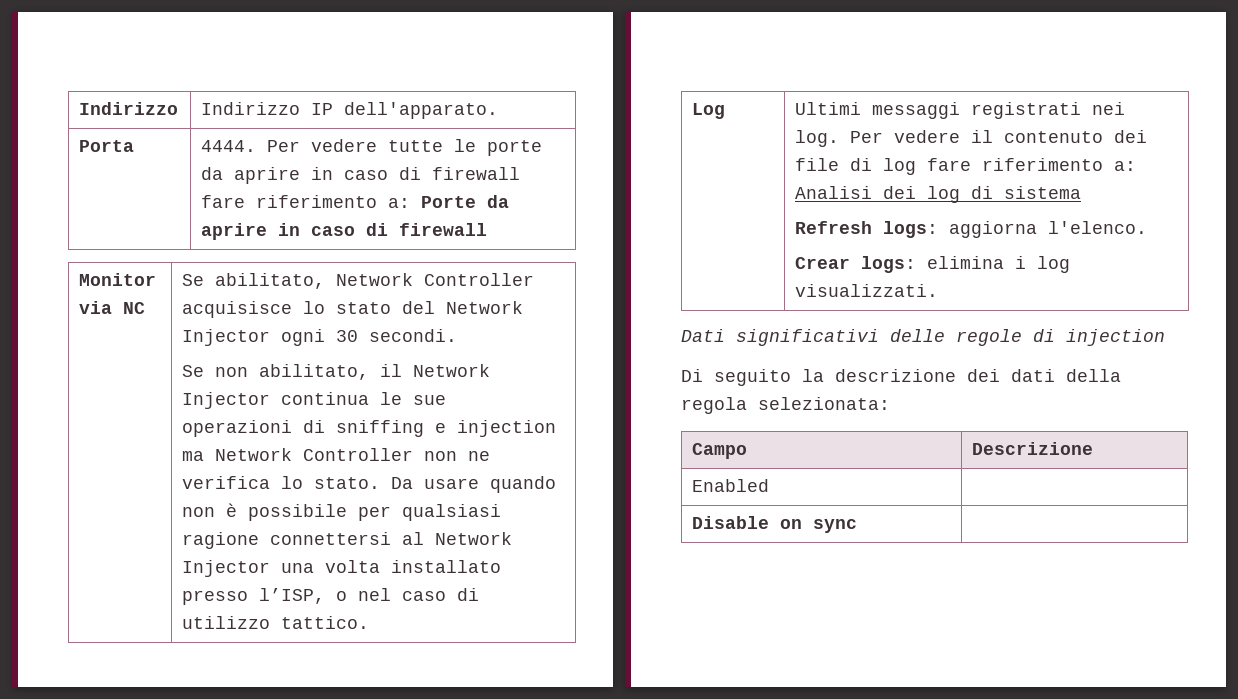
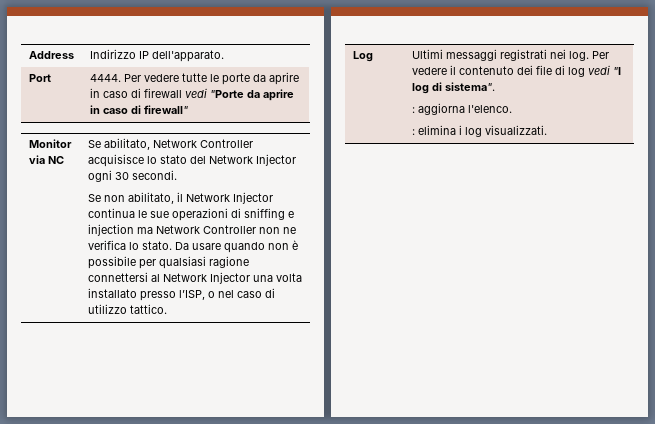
[79,102,179,115] Indirizzo -> [28,51,74,59] Address
[79,140,135,152] Porta -> [28,74,51,82] Port
[201,195,510,208] [201,223,488,240] fare riferimento a: Porte da aprire in caso di firewall -> [184,88,294,101] [89,105,188,114] vedi "Porte da aprire in caso di firewall"
[927,158,1137,171] [795,186,1082,203] [795,221,939,238] fare riferimento a: Analisi dei log di sistema // Refresh logs: -> [587,65,621,75] [411,82,495,94] [411,107,415,113] vedi "I log di sistema". // :
[795,256,917,273] Crear logs: -> [411,129,415,135] :
[681,329,1165,346] [681,369,1121,386] [681,397,890,414] [692,443,748,459] [972,442,1094,455] [692,479,770,492] [692,516,858,533] // Dati significativi delle regole di injection // Di seguito la descrizione dei dati della regola selezionata: // Campo | Descrizione // Enabled | // Disable on sync | -> (547, 130) none

